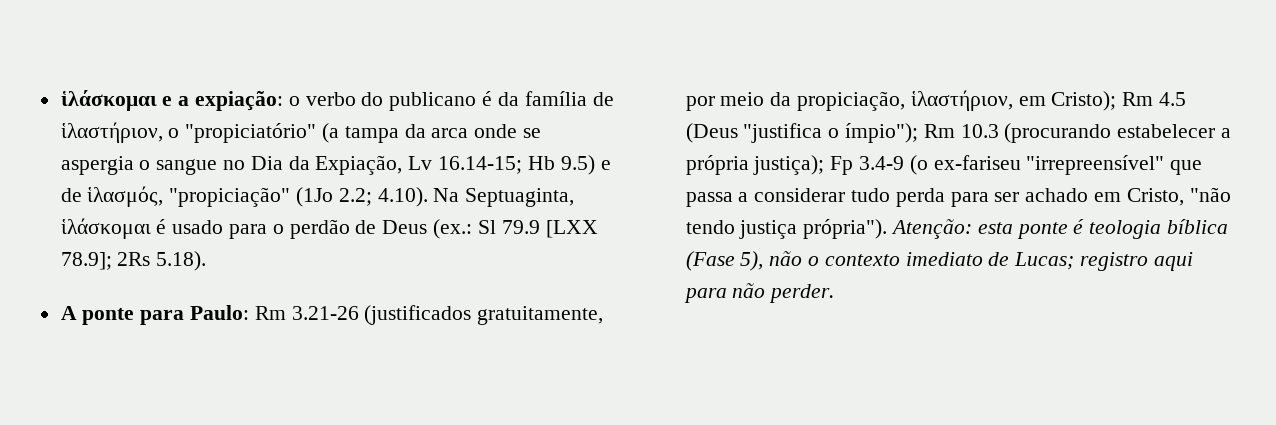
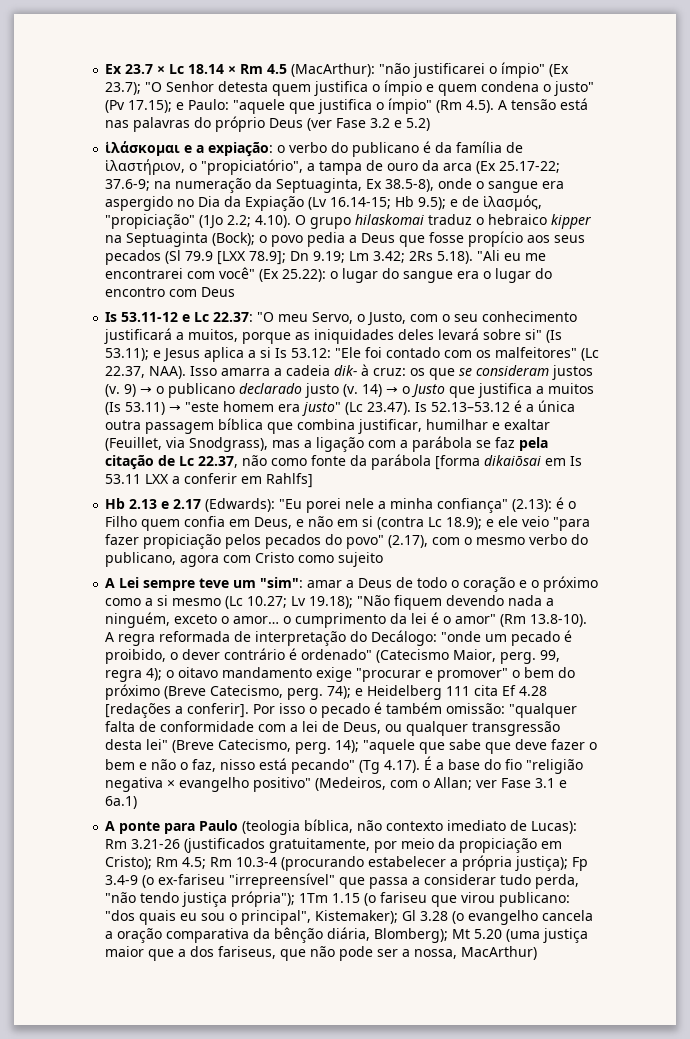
(60, 100) none -> [105,62,570,78] [105,80,595,96] [105,98,589,114] [105,116,431,132] Ex 23.7 × Lc 18.14 × Rm 4.5 (MacArthur): "não justificarei o ímpio" (Ex 23.7); "O Senhor detesta quem justifica o ímpio e quem condena o justo" (Pv 17.15); e Paulo: "aquele que justifica o ímpio" (Rm 4.5). A tensão está nas palavras do próprio Deus (ver Fase 3.2 e 5.2) //
[185,123,542,143] [60,156,218,175] "propiciatório" (a tampa da arca onde se aspergia o sangue -> [201,159,561,175] [105,178,565,193] [105,196,174,211] "propiciatório", a tampa de ouro da arca (Ex 25.17-22; 37.6-9; na numeração da Septuaginta, Ex 38.5-8), onde o sangue era aspergido
[315,155,433,175] Expiação, Lv -> [245,196,328,211] Expiação (Lv
[560,155,595,175] 9.5) -> [418,197,447,210] 9.5);
[433,188,575,207] [60,218,598,239] [60,251,207,271] [60,305,250,325] Na Septuaginta, ἱλάσκομαι é usado para o perdão de Deus (ex.: Sl 79.9 [LXX 78.9]; 2Rs 5.18). // A ponte para Paulo: -> [295,214,592,229] [105,231,586,247] [105,250,547,265] [105,267,553,283] [105,287,236,297] [105,311,578,326] [104,328,563,344] [105,347,600,362] [105,364,594,380] [105,383,595,398] [105,400,576,416] [105,418,551,434] [105,436,549,452] [105,454,583,470] [105,473,314,488] [105,497,577,513] [105,516,591,531] [105,534,589,549] [105,552,384,567] [105,576,599,592] [105,595,555,610] [105,612,588,628] [105,630,573,646] [105,648,561,664] [105,667,576,682] [105,684,548,700] [105,702,578,718] [105,721,561,736] [105,739,598,754] [105,756,584,774] [105,777,568,792] [105,796,138,809] [105,819,578,835] O grupo hilaskomai traduz o hebraico kipper na Septuaginta (Bock); o povo pedia a Deus que fosse propício aos seus pecados (Sl 79.9 [LXX 78.9]; Dn 9.19; Lm 3.42; 2Rs 5.18). "Ali eu me encontrarei com você" (Ex 25.22): o lugar do sangue era o lugar do encontro com Deus // Is 53.11-12 e Lc 22.37: "O meu Servo, o Justo, com o seu conhecimento justificará a muitos, porque as iniquidades deles levará sobre si" (Is 53.11); e Jesus aplica a si Is 53.12: "Ele foi contado com os malfeitores" (Lc 22.37, NAA). Isso amarra a cadeia dik- à cruz: os que se consideram justos (v. 9) → o publicano declarado justo (v. 14) → o Justo que justifica a muitos (Is 53.11) → "este homem era justo" (Lc 23.47). Is 52.13–53.12 é a única outra passagem bíblica que combina justificar, humilhar e exaltar (Feuillet, via Snodgrass), mas a ligação com a parábola se faz pela citação de Lc 22.37, não como fonte da parábola [forma dikaiōsai em Is 53.11 LXX a conferir em Rahlfs] // Hb 2.13 e 2.17 (Edwards): "Eu porei nele a minha confiança" (2.13): é o Filho quem confia em Deus, e não em si (contra Lc 18.9); e ele veio "para fazer propiciação pelos pecados do povo" (2.17), com o mesmo verbo do publicano, agora com Cristo como sujeito // A Lei sempre teve um "sim": amar a Deus de todo o coração e o próximo como a si mesmo (Lc 10.27; Lv 19.18); "Não fiquem devendo nada a ninguém, exceto o amor… o cumprimento da lei é o amor" (Rm 13.8-10). A regra reformada de interpretação do Decálogo: "onde um pecado é proibido, o dever contrário é ordenado" (Catecismo Maior, perg. 99, regra 4); o oitavo mandamento exige "procurar e promover" o bem do próximo (Breve Catecismo, perg. 74); e Heidelberg 111 cita Ef 4.28 [redações a conferir]. Por isso o pecado é também omissão: "qualquer falta de conformidade com a lei de Deus, ou qualquer transgressão desta lei" (Breve Catecismo, perg. 14); "aquele que sabe que deve fazer o bem e não o faz, nisso está pecando" (Tg 4.17). É a base do fio "religião negativa × evangelho positivo" (Medeiros, com o Allan; ver Fase 3.1 e 6a.1) // A ponte para Paulo (teologia bíblica, não contexto imediato de Lucas):
[797,90,1013,111] propiciação, ἱλαστήριον, -> [459,838,538,853] propiciação
[1159,92,1187,106] [685,123,999,143] 4.5 (Deus "justifica o ímpio"); Rm 10.3 -> [182,857,278,869] 4.5; Rm 10.3-4
[895,187,1231,207] [685,219,1229,239] [685,251,1193,271] [683,283,835,303] perda para ser achado em Cristo, "não tendo justiça própria"). Atenção: esta ponte é teologia bíblica (Fase 5), não o contexto imediato de Lucas; registro aqui para não perder. -> [535,874,580,889] [105,891,571,907] [105,910,594,925] [105,927,589,943] [105,946,538,961] perda, "não tendo justiça própria"); 1Tm 1.15 (o fariseu que virou publicano: "dos quais eu sou o principal", Kistemaker); Gl 3.28 (o evangelho cancela a oração comparativa da bênção diária, Blomberg); Mt 5.20 (uma justiça maior que a dos fariseus, que não pode ser a nossa, MacArthur)

